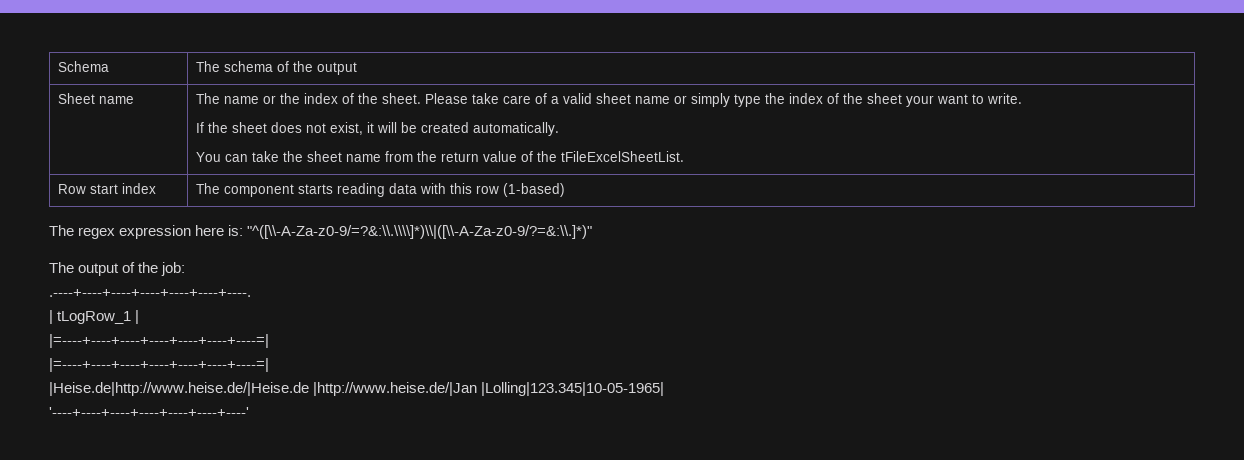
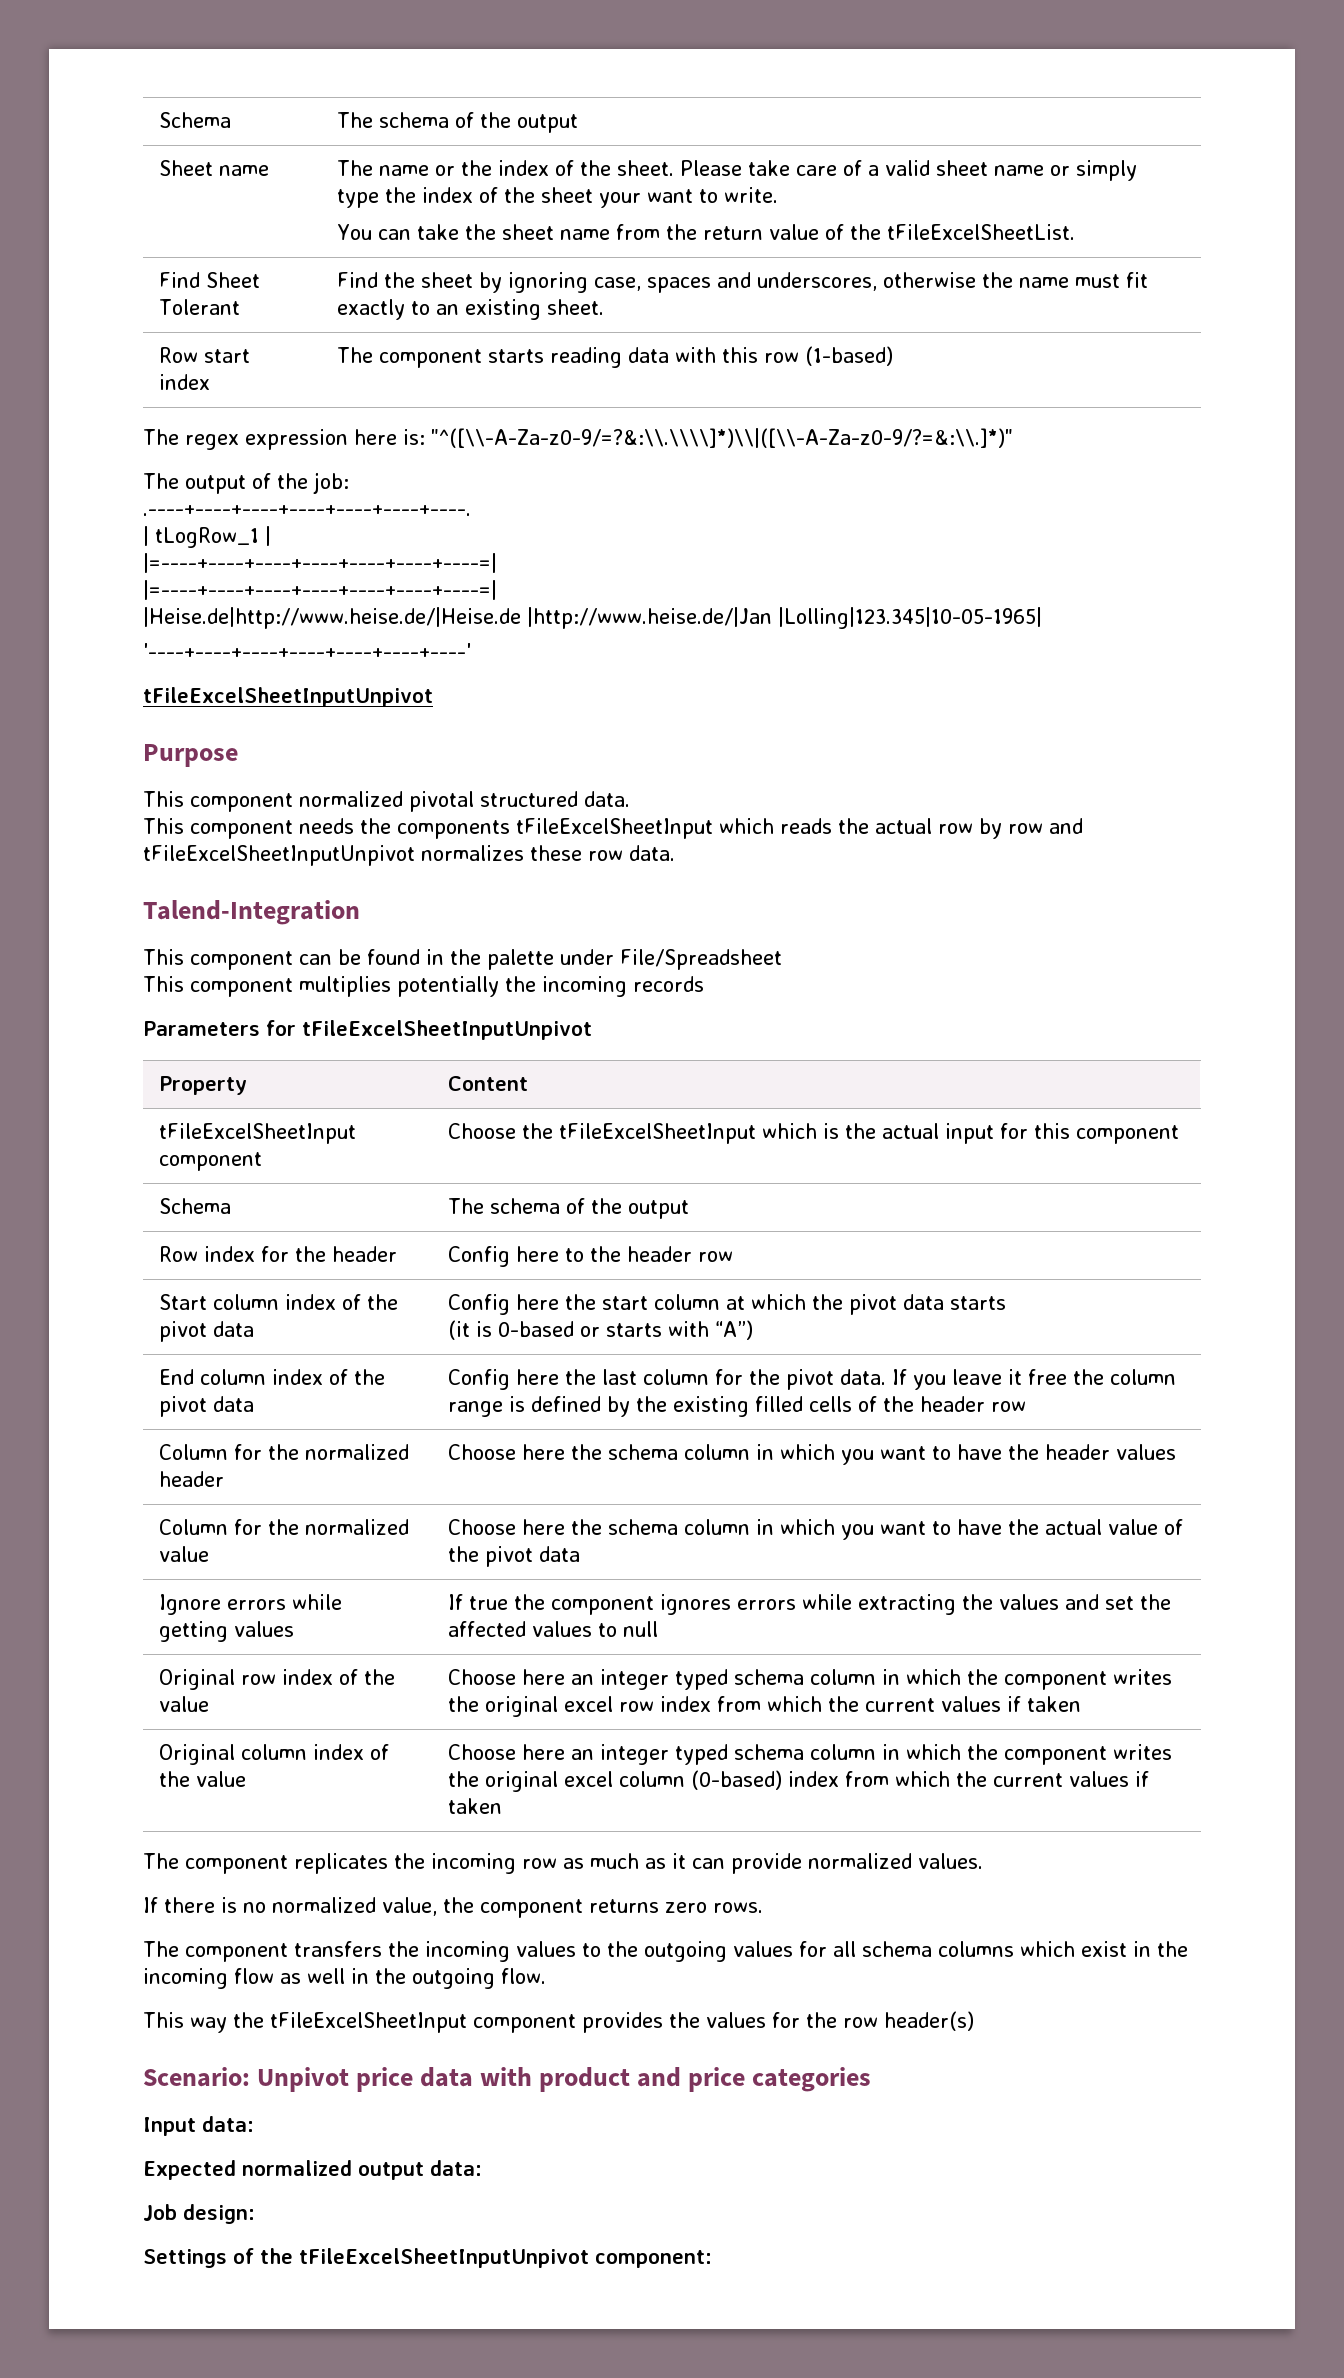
[196,122,560,136] // If the sheet does not exist, it will be created automatically. -> (779, 195) none
(685, 156) none -> [159,272,261,288] [159,299,241,315] [337,272,1149,293] [337,299,605,320] // Find Sheet Tolerant | Find the sheet by ignoring case, spaces and underscores, otherwise the name must fit exactly to an existing sheet.
(249, 412) none -> [143,687,433,707] [143,744,238,767] [143,791,630,812] [143,818,1083,839] [143,845,675,866] [143,900,360,925] [143,949,782,970] [143,976,704,997] [143,1020,592,1040] [159,1076,248,1095] [448,1076,529,1091] [159,1123,357,1144] [159,1152,263,1171] [448,1123,1180,1144] [159,1198,232,1214] [448,1198,690,1219] [159,1246,398,1262] [448,1246,734,1267] [159,1294,399,1310] [159,1321,255,1342] [448,1294,1007,1315] [448,1320,754,1340] [159,1369,386,1385] [159,1396,255,1417] [448,1369,1177,1390] [448,1396,1027,1417] [159,1444,410,1460] [159,1471,225,1487] [448,1444,1177,1465] [159,1519,410,1535] [159,1546,210,1562] [448,1519,1184,1540] [448,1546,581,1567] [159,1594,343,1615] [159,1621,295,1642] [448,1594,1172,1615] [448,1621,659,1637] [159,1669,396,1690] [159,1696,210,1712] [448,1669,1173,1690] [448,1696,1082,1717] [159,1744,390,1765] [159,1771,247,1787] [448,1744,1173,1765] [448,1770,1150,1792] [448,1798,503,1814] [143,1853,983,1874] [143,1897,763,1918] [143,1941,1188,1962] [143,1968,546,1989] [143,2011,974,2033] [143,2067,872,2092] [143,2116,254,2136] [143,2160,482,2180] [143,2204,255,2224] [143,2248,712,2268] // tFileExcelSheetInputUnpivot // Purpose // This component normalized pivotal structured data. // This component needs the components tFileExcelSheetInput which reads the actual row by row and tFileExcelSheetInputUnpivot normalizes these row data. // Talend-Integration // This component can be found in the palette under File/Spreadsheet // This component multiplies potentially the incoming records // Parameters for tFileExcelSheetInputUnpivot // Property | Content // tFileExcelSheetInput component | Choose the tFileExcelSheetInput which is the actual input for this component // Schema | The schema of the output // Row index for the header | Config here to the header row // Start column index of the pivot data | Config here the start column at which the pivot data starts // (it is 0-based or starts with “A”) // End column index of the pivot data | Config here the last column for the pivot data. If you leave it free the column range is defined by the existing filled cells of the header row // Column for the normalized header | Choose here the schema column in which you want to have the header values // Column for the normalized value | Choose here the schema column in which you want to have the actual value of the pivot data // Ignore errors while getting values | If true the component ignores errors while extracting the values and set the affected values to null // Original row index of the value | Choose here an integer typed schema column in which the component writes the original excel row index from which the current values if taken // Original column index of the value | Choose here an integer typed schema column in which the component writes the original excel column (0-based) index from which the current values if taken // The component replicates the incoming row as much as it can provide normalized values. // If there is no normalized value, the component returns zero rows. // The component transfers the incoming values to the outgoing values for all schema columns which exist in the incoming flow as well in the outgoing flow. // This way the tFileExcelSheetInput component provides the values for the row header(s) // Scenario: Unpivot price data with product and price categories // Input data: // Expected normalized output data: // Job design: // Settings of the tFileExcelSheetInputUnpivot component:

